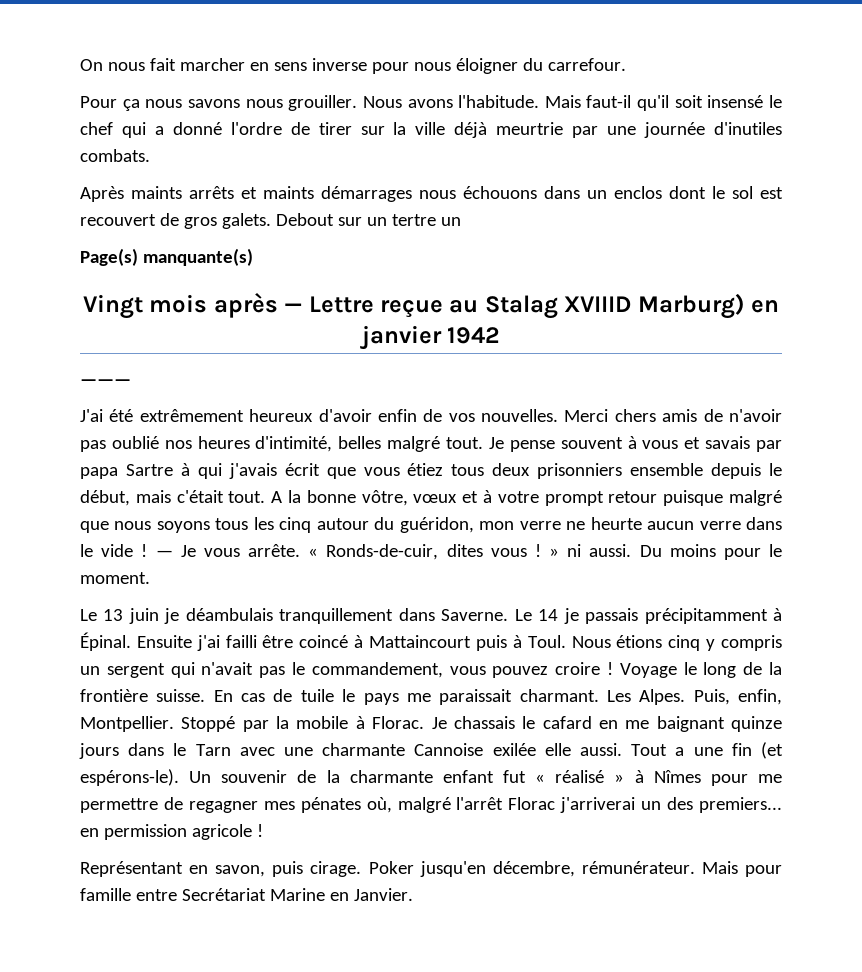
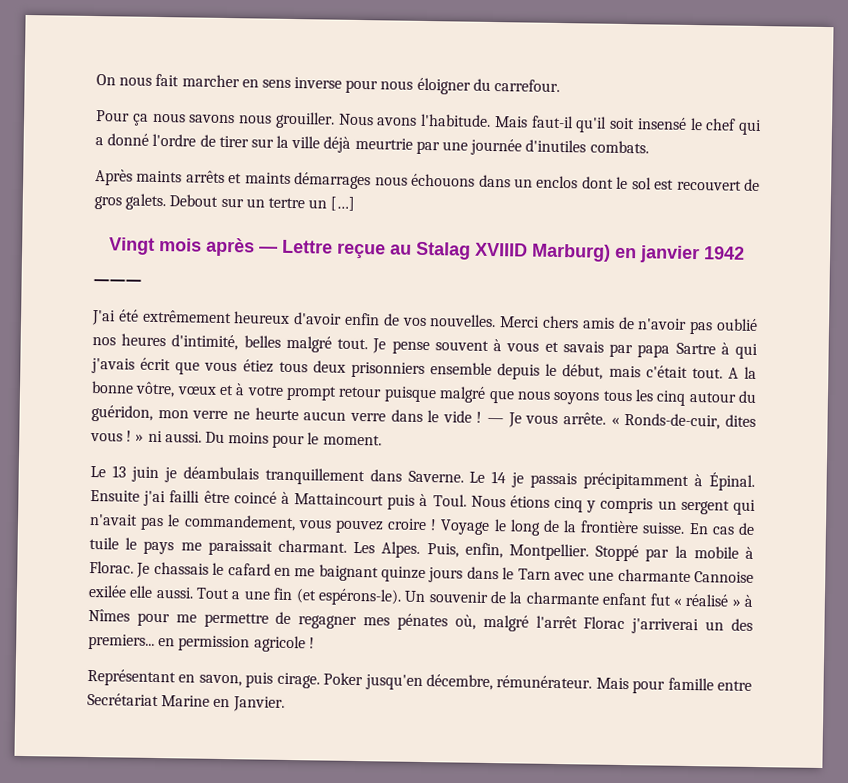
[80,248,253,266] // Page(s) manquante(s) -> [330,196,356,211] […]

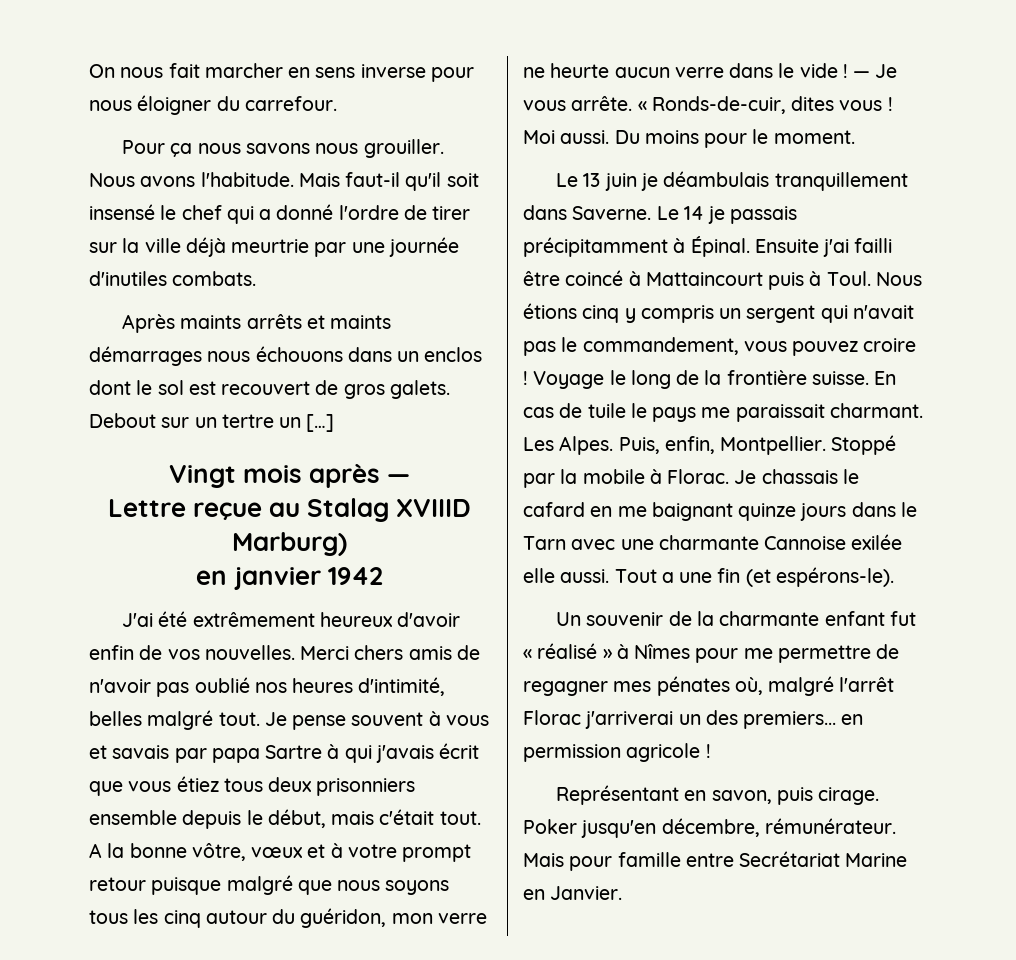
(278, 249) none -> (411, 478) //
(611, 252) none -> (347, 544) //
[93,279,142,286] // ——— -> (383, 576) none
[135,430,163,443] » ni -> [523,130,555,144] Moi
(402, 597) none -> (894, 577) //

